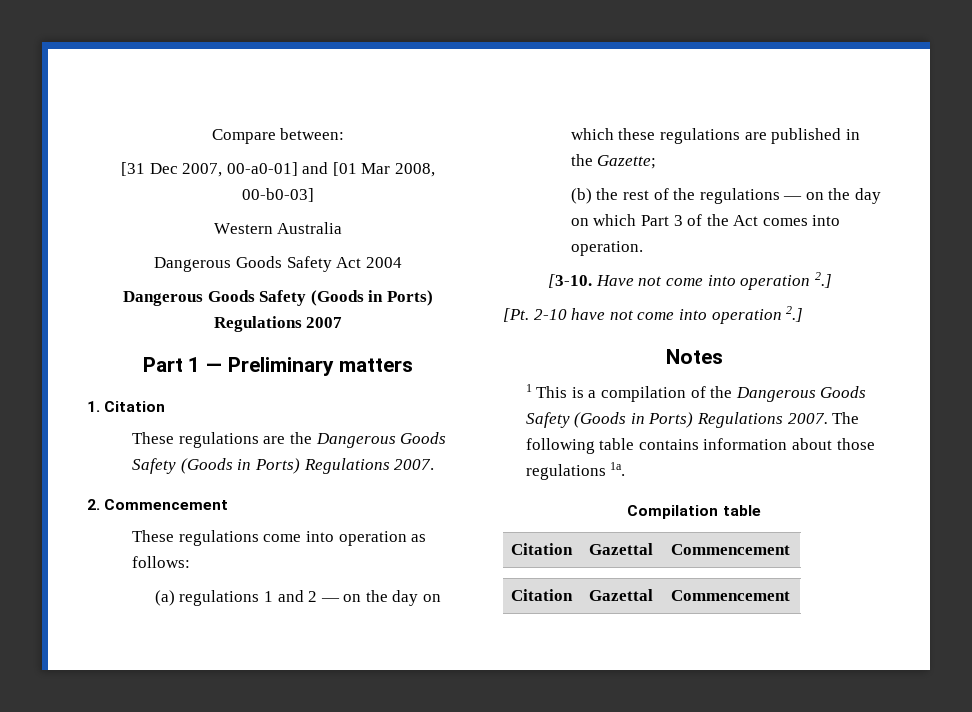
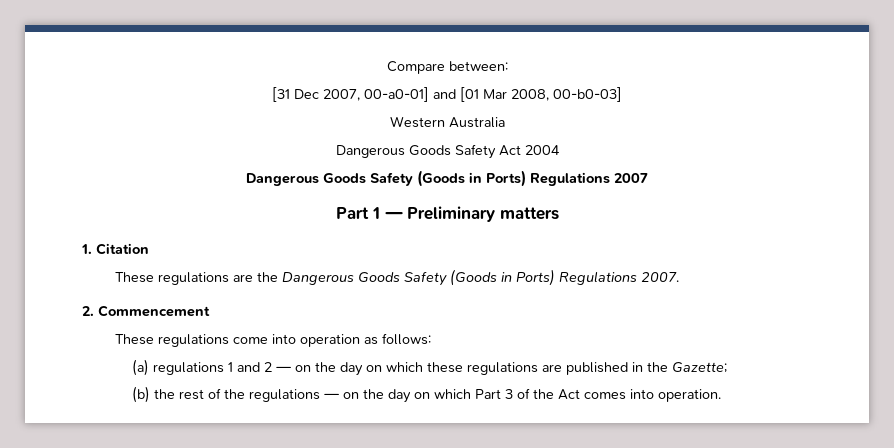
[548,272,832,290] [503,306,804,324] [665,349,723,364] [525,384,867,402] [525,412,860,428] [525,438,875,454] [525,462,626,480] [627,505,761,519] [511,543,574,555] [589,543,654,555] [671,544,791,555] [511,589,574,601] [589,589,654,601] [671,590,791,601] // [3-10. Have not come into operation 2.] // [Pt. 2-10 have not come into operation 2.] // Notes // 1 This is a compilation of the Dangerous Goods Safety (Goods in Ports) Regulations 2007. The following table contains information about those regulations 1a. // Compilation table // Citation | Gazettal | Commencement // Citation | Gazettal | Commencement -> (721, 395) none

